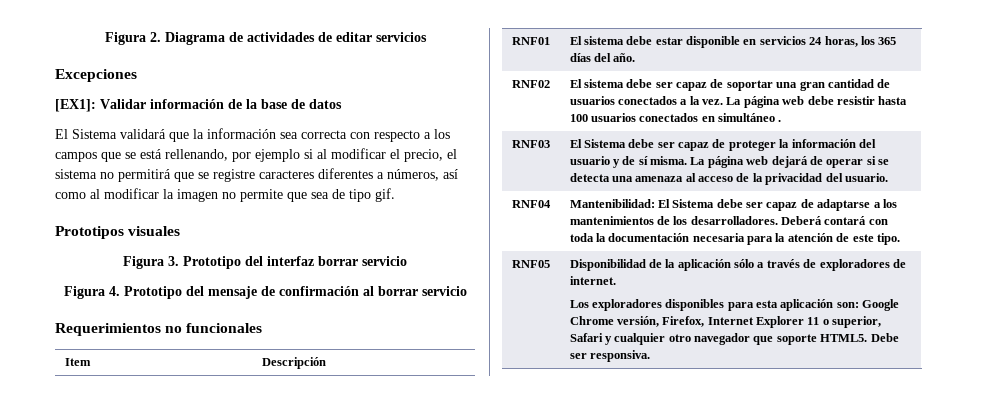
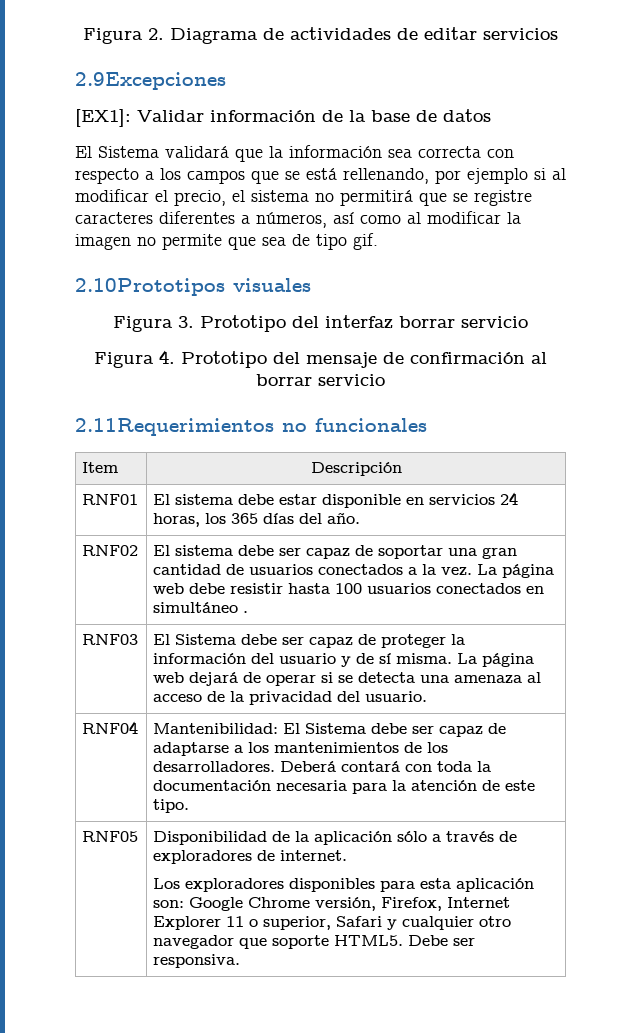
[55,69,137,82] Excepciones -> [75,72,226,90] 2.9Excepciones
[55,226,124,239] Prototipos -> [75,278,225,296] 2.10Prototipos
[55,323,161,336] Requerimientos -> [75,418,274,436] 2.11Requerimientos

